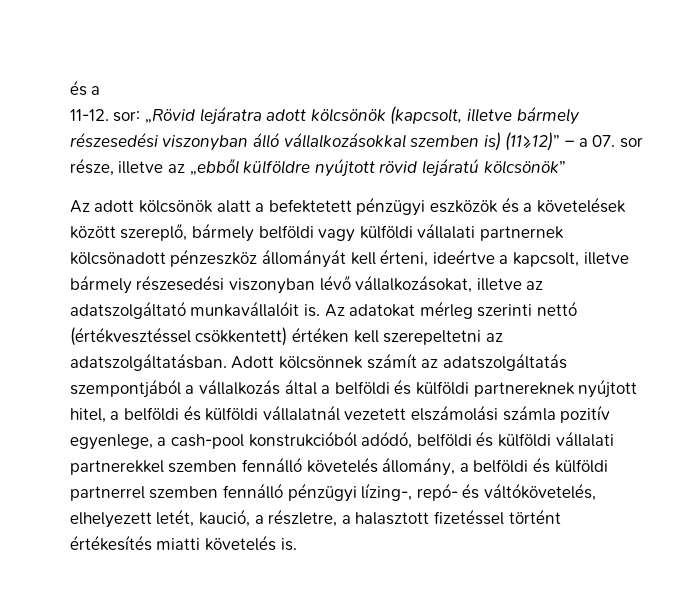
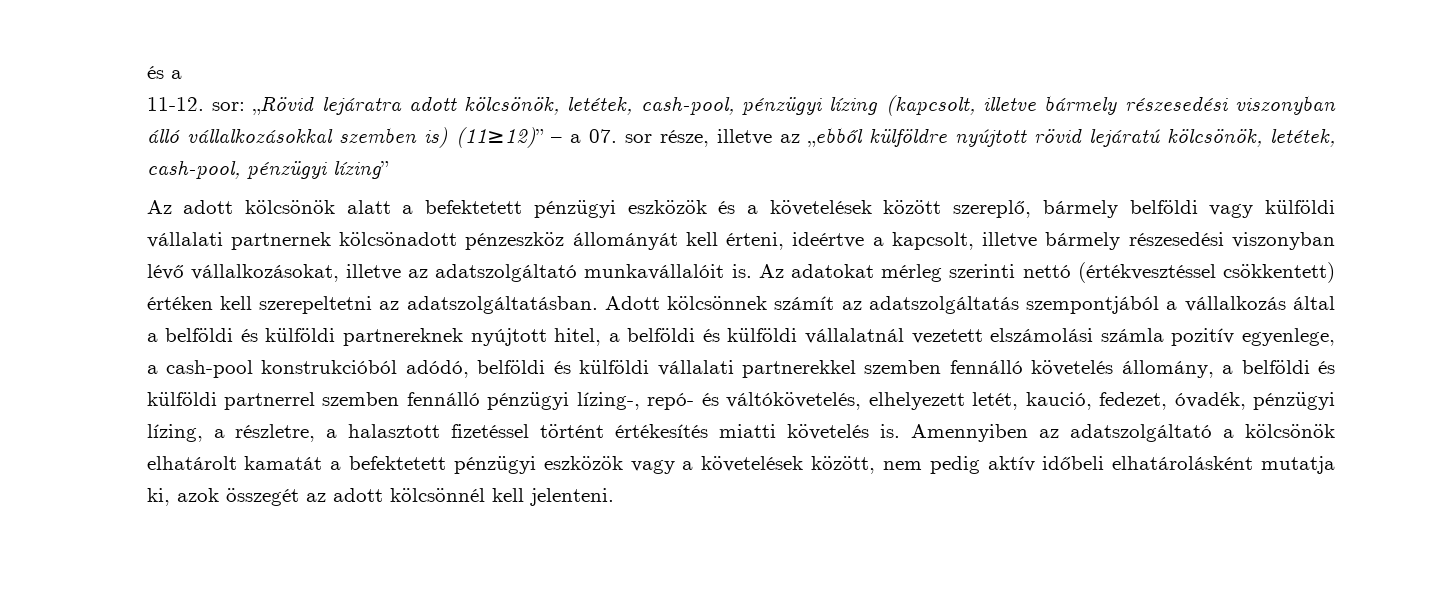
[310,108,386,122] kölcsönök -> [464,96,879,115] kölcsönök, letétek, cash-pool, pénzügyi lízing
[483,160,566,174] kölcsönök” -> [1166,128,1335,147] [146,160,389,179] kölcsönök, letétek, cash-pool, pénzügyi lízing”
(251, 518) none -> [1099,392,1335,410] [146,424,203,442] fedezet, óvadék, pénzügyi lízing,
(297, 544) none -> [911,424,1335,442] [146,456,1335,474] [146,488,614,506] Amennyiben az adatszolgáltató a kölcsönök elhatárolt kamatát a befektetett pénzügyi eszközök vagy a követelések között, nem pedig aktív időbeli elhatárolásként mutatja ki, azok összegét az adott kölcsönnél kell jelenteni.

